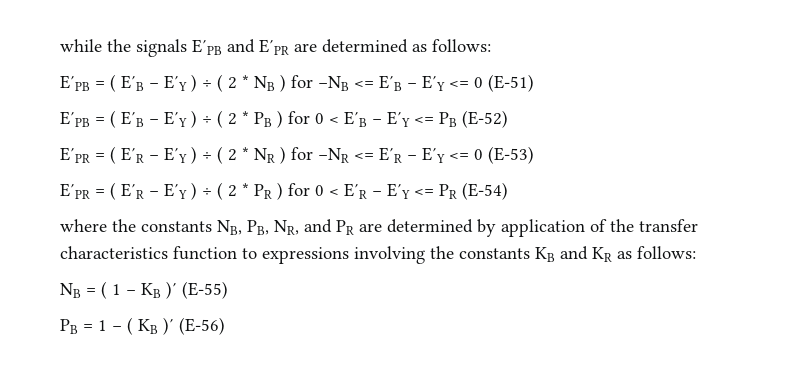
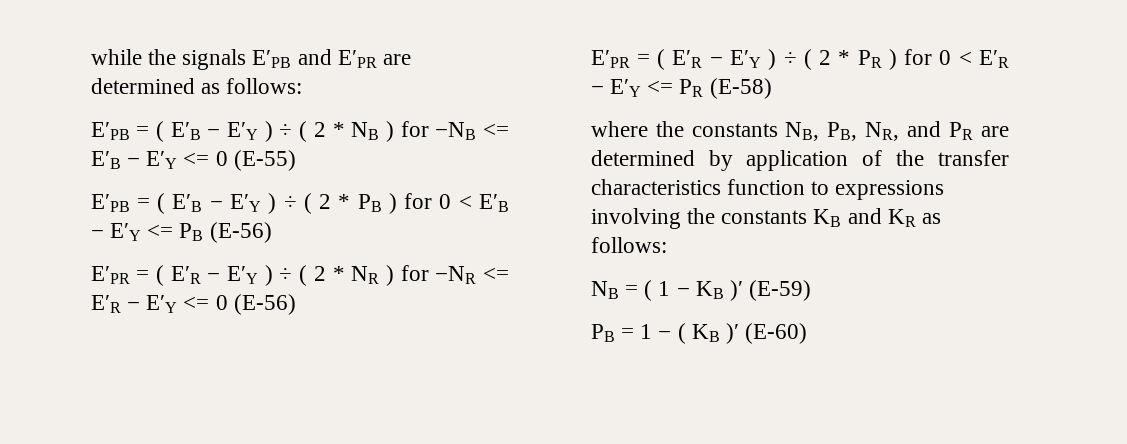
[487,74,534,92] (E-51) -> [233,150,296,171] (E-55)
[461,110,508,128] (E-52) -> [209,222,272,243] (E-56)
[487,146,534,164] (E-53) -> [233,294,296,315] (E-56)
[461,182,508,200] (E-54) -> [709,78,772,99] (E-58)
[181,281,228,299] (E-55) -> [749,280,812,301] (E-59)
[178,317,225,335] (E-56) -> [745,323,808,344] (E-60)

